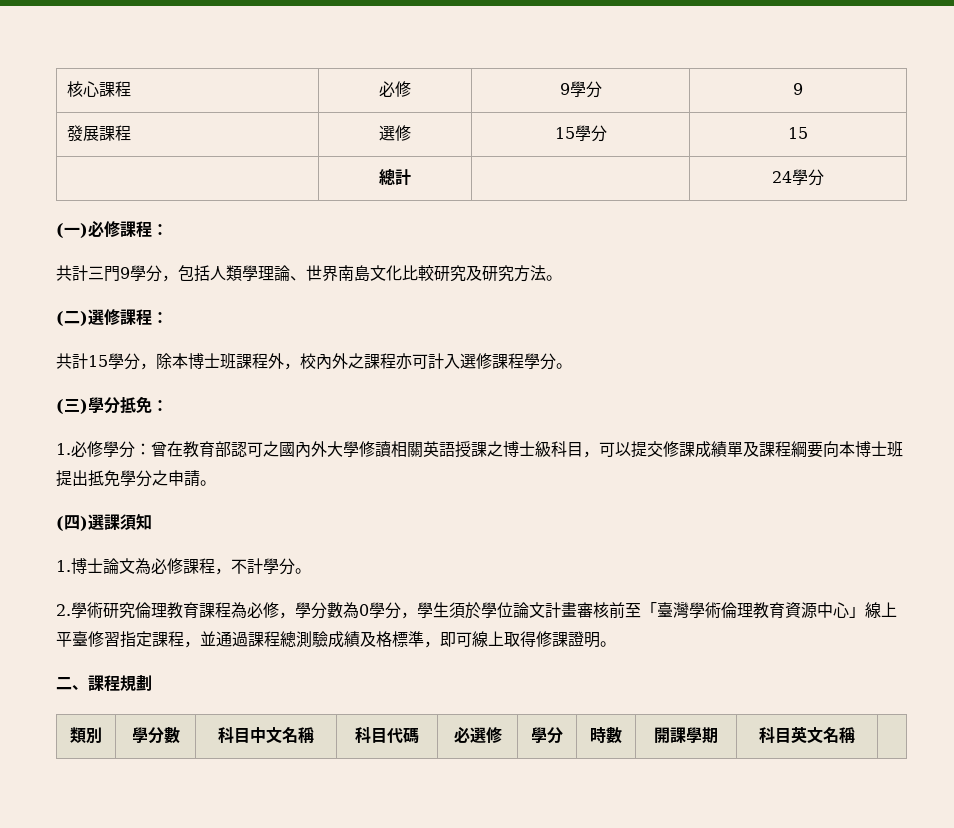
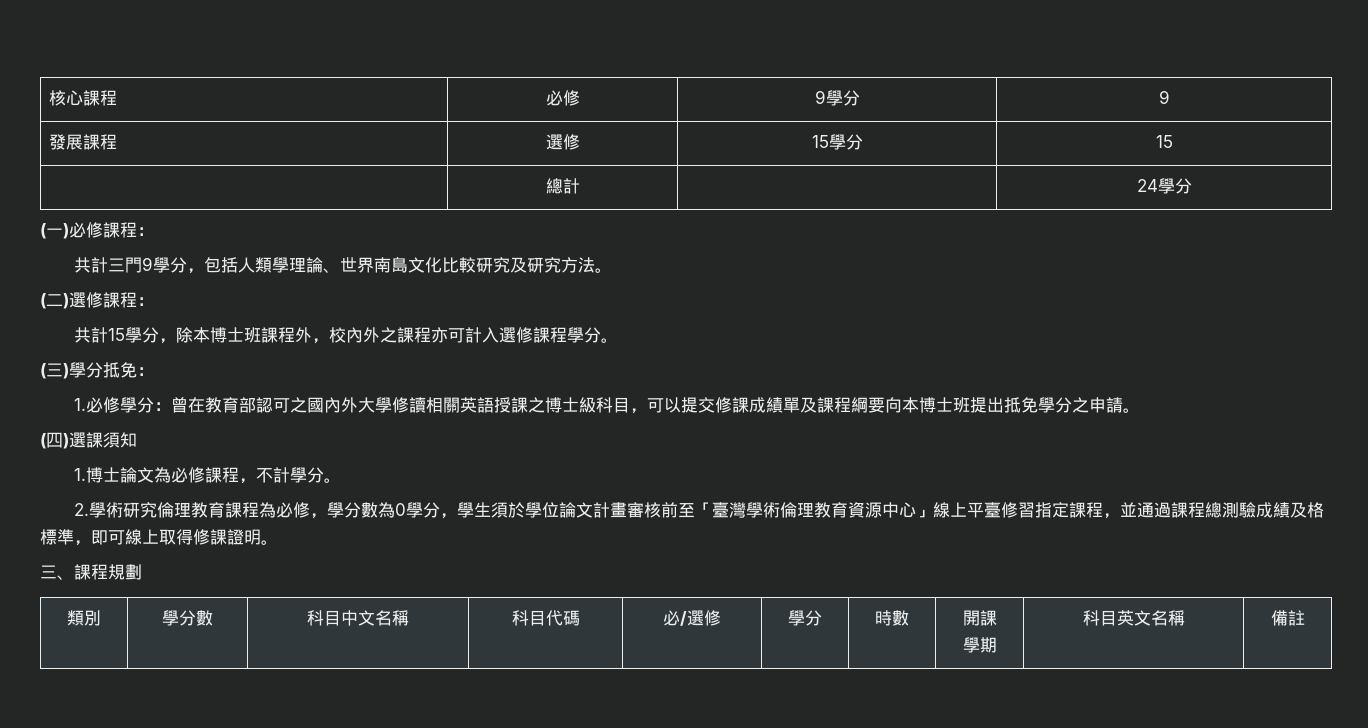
[56,677,72,690] 二 -> [40,565,57,579] 三
(470, 735) none -> [680,611,687,626] /
(686, 735) none -> (997, 618) //
(855, 735) none -> [1270,610,1305,626] 備註

